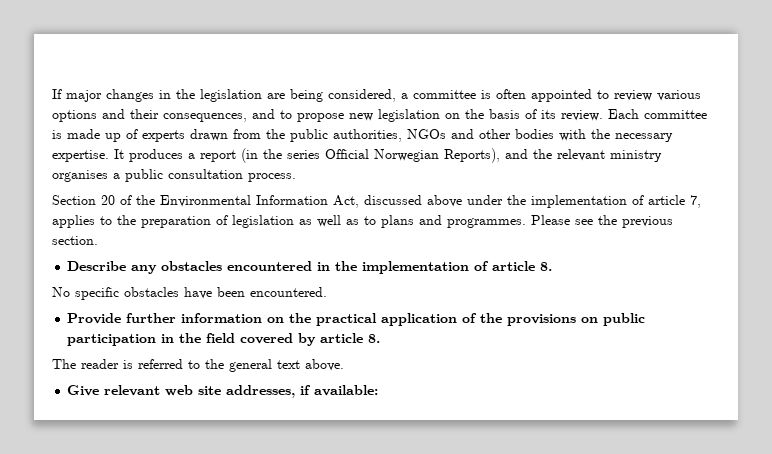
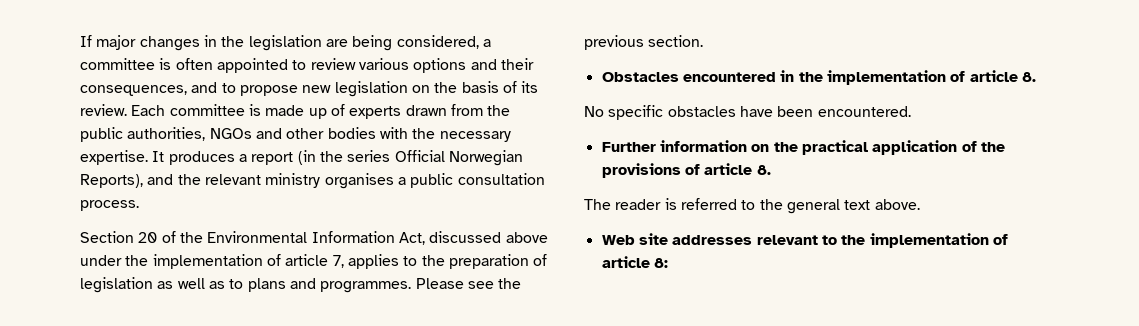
[67,261,223,274] Describe any obstacles -> [601,72,679,82] Obstacles
[67,313,177,324] Provide further -> [601,142,656,152] Further
[581,313,646,326] [67,333,317,346] on public participation in the field covered by -> [684,164,700,175] of
[67,385,379,398] Give relevant web site addresses, if available: -> [601,233,1008,248] [601,256,668,268] Web site addresses relevant to the implementation of article 8:

